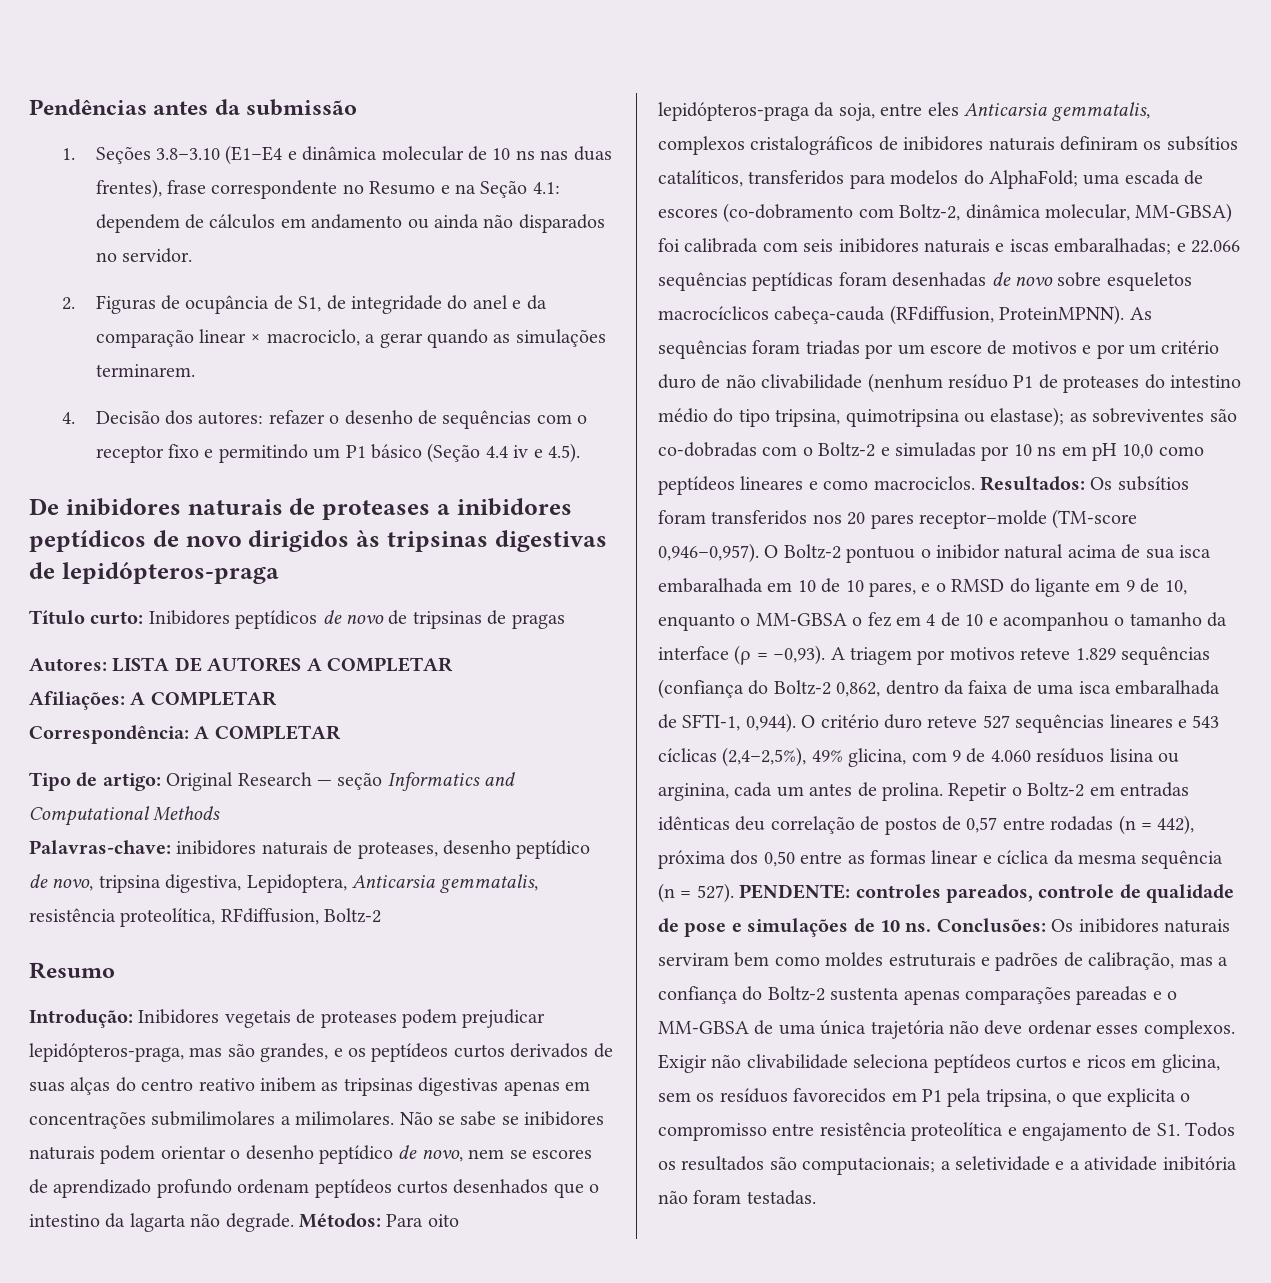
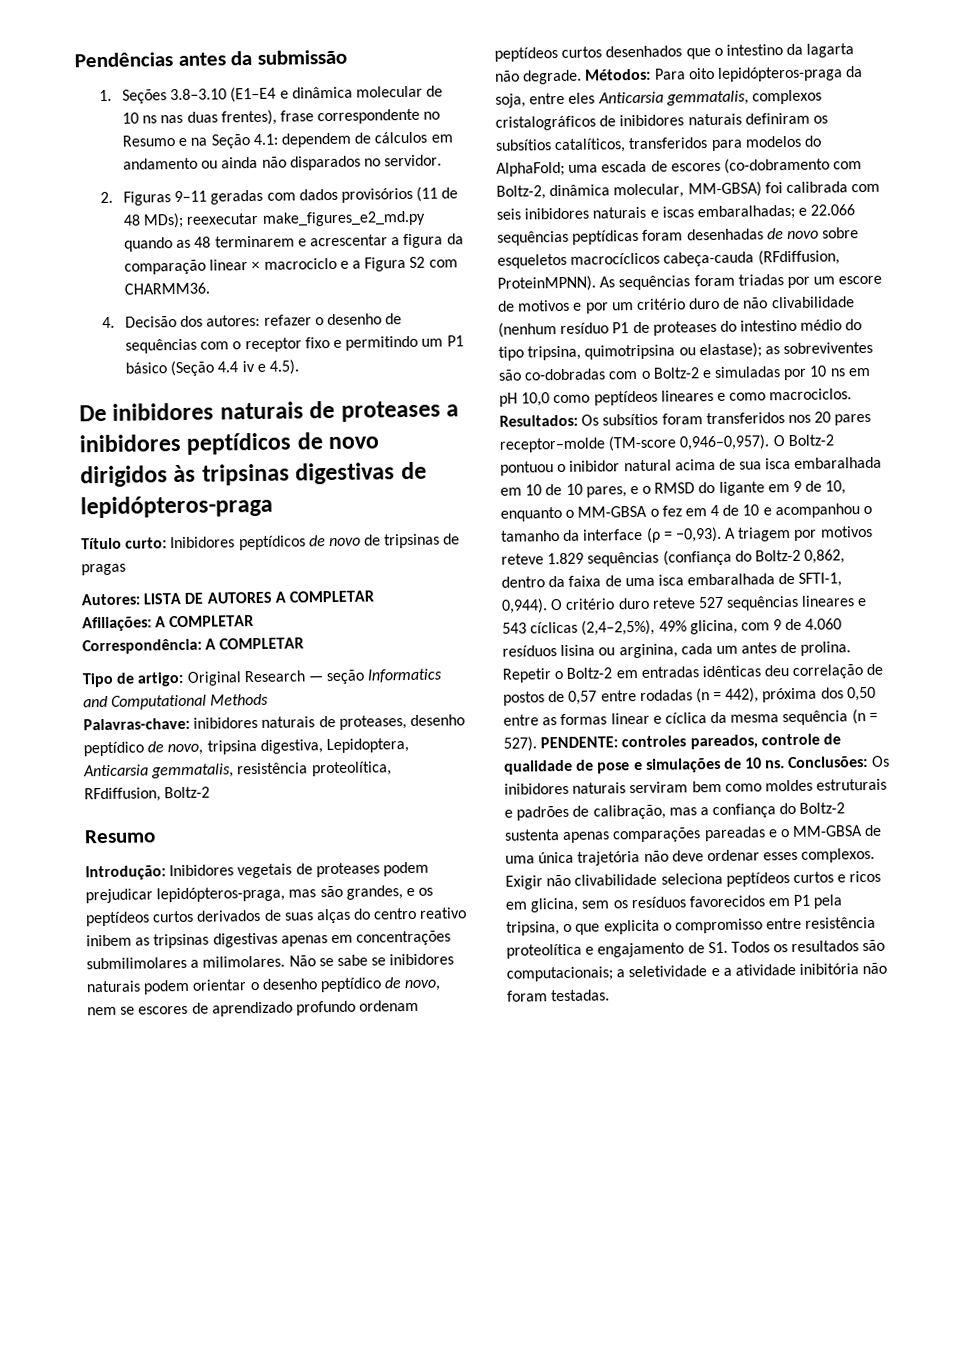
[161,295,547,314] [95,329,606,348] [95,364,195,377] de ocupância de S1, de integridade do anel e da comparação linear × macrociclo, a gerar quando as simulações terminarem. -> [174,186,459,205] [123,210,426,229] [124,233,464,252] [124,256,458,275] [124,282,211,295] 9–11 geradas com dados provisórios (11 de 48 MDs); reexecutar make_figures_e2_md.py quando as 48 terminarem e acrescentar a figura da comparação linear × macrociclo e a Figura S2 com CHARMM36.

